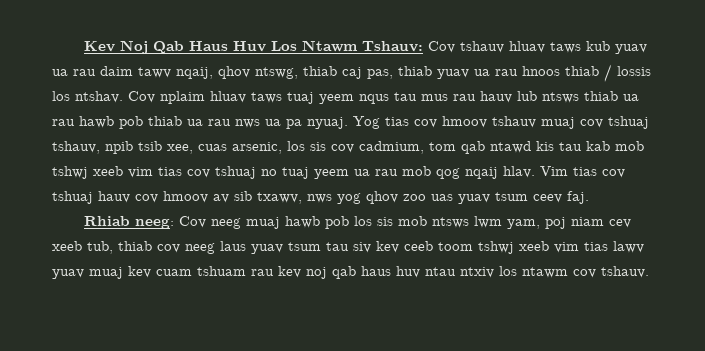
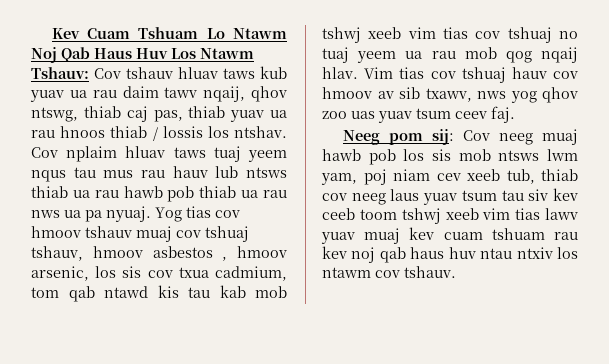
(115, 46) none -> [87,27,287,39] Cuam Tshuam Lo Ntawm
[105,141,227,154] npib tsib xee, cuas -> [92,246,287,261] hmoov asbestos , hmoov
(354, 148) none -> [178,267,209,278] txua
[83,216,174,229] Rhiab neeg: -> [342,129,454,145] Neeg pom sij:

